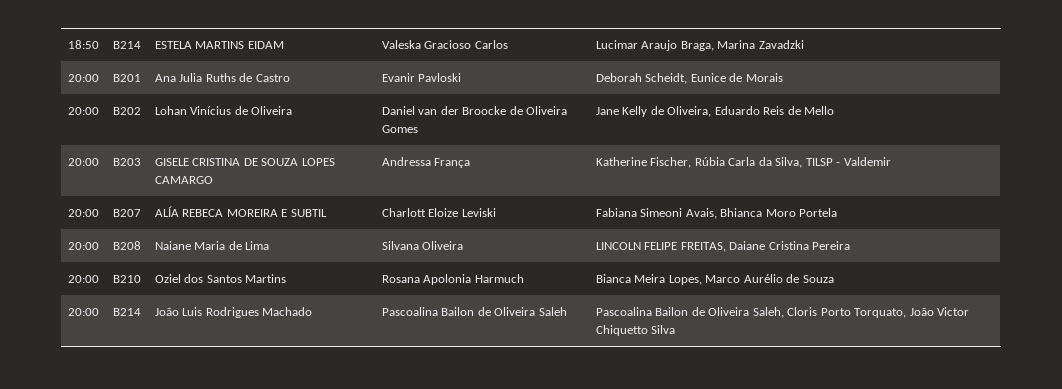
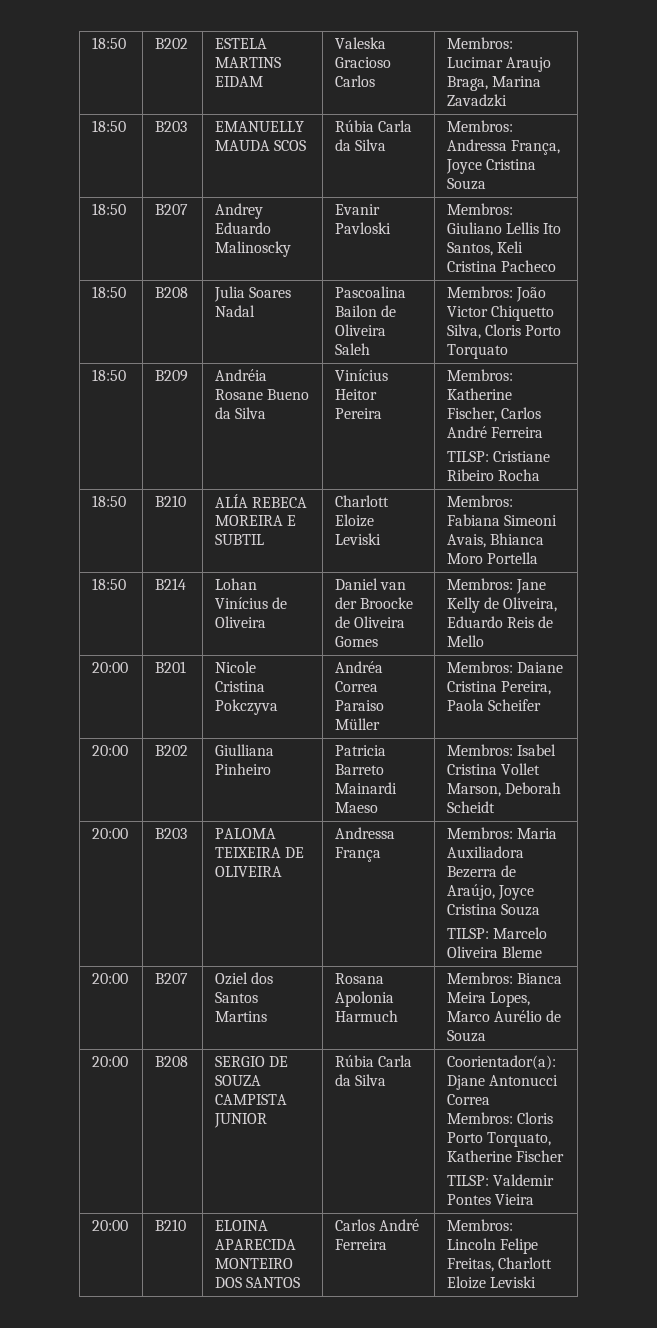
[67,40,99,49] [112,41,141,49] 18:50 | B214 -> [92,37,127,49] [155,38,189,49] 18:50 | B202
(508, 44) none -> [447,37,514,49] Membros:
[67,74,99,82] [112,74,141,82] [154,73,290,82] [381,73,462,82] [595,73,783,84] [67,107,99,115] [112,107,141,115] 20:00 | B201 | Ana Julia Ruths de Castro | Evanir Pavloski | Deborah Scheidt, Eunice de Morais // 20:00 | B202 -> [92,120,127,132] [155,121,188,132] [215,121,305,132] [215,140,307,151] [335,120,413,132] [335,139,387,151] [447,120,514,132] [447,139,561,155] [446,159,537,174] [447,178,487,190] [92,203,127,215] [155,204,189,215] [215,203,264,219] [215,222,272,234] [215,241,292,257] [335,204,381,215] [335,222,392,234] [447,203,514,215] [447,222,562,234] [447,241,524,256] [447,260,557,272] [92,286,127,298] [155,287,189,298] [214,286,292,302] [215,305,256,317] [335,286,407,298] [335,305,397,317] [335,324,387,336] [335,343,371,355] [447,286,547,302] [447,305,555,321] [447,324,562,339] [447,344,509,359] [92,369,127,381] [155,370,189,382] [215,369,268,381] [215,389,310,400] [215,407,267,419] [335,369,389,381] [335,389,378,400] [335,408,383,419] [447,369,514,381] [447,388,513,400] [447,407,542,422] [447,426,544,438] [447,451,551,462] [447,469,541,481] [92,495,127,507] [155,495,187,507] [215,494,308,508] [215,515,297,526] [215,534,265,545] [335,495,390,507] [335,514,375,527] [335,533,382,545] [447,495,514,507] [447,514,558,526] [447,533,545,548] [447,552,539,564] [92,578,127,590] [155,578,187,590] 18:50 | B203 | EMANUELLY MAUDA SCOS | Rúbia Carla da Silva | Membros: Andressa França, Joyce Cristina Souza // 18:50 | B207 | Andrey Eduardo Malinoscky | Evanir Pavloski | Membros: Giuliano Lellis Ito Santos, Keli Cristina Pacheco // 18:50 | B208 | Julia Soares Nadal | Pascoalina Bailon de Oliveira Saleh | Membros: João Victor Chiquetto Silva, Cloris Porto Torquato // 18:50 | B209 | Andréia Rosane Bueno da Silva | Vinícius Heitor Pereira | Membros: Katherine Fischer, Carlos André Ferreira // TILSP: Cristiane Ribeiro Rocha // 18:50 | B210 | ALÍA REBECA MOREIRA E SUBTIL | Charlott Eloize Leviski | Membros: Fabiana Simeoni Avais, Bhianca Moro Portella // 18:50 | B214
(418, 129) none -> [447,578,514,590] Membros:
[112,158,141,166] [154,158,335,166] [154,176,213,184] [381,157,471,168] [595,157,891,168] [67,209,99,217] [112,209,141,217] [154,206,327,217] [381,208,496,217] [595,208,838,219] [67,242,99,250] [112,241,141,250] [154,241,270,250] [381,241,464,250] [595,241,851,252] [67,275,99,283] [112,275,141,283] B203 | GISELE CRISTINA DE SOUZA LOPES CAMARGO | Andressa França | Katherine Fischer, Rúbia Carla da Silva, TILSP - Valdemir // 20:00 | B207 | ALÍA REBECA MOREIRA E SUBTIL | Charlott Eloize Leviski | Fabiana Simeoni Avais, Bhianca Moro Portela // 20:00 | B208 | Naiane Maria de Lima | Silvana Oliveira | LINCOLN FELIPE FREITAS, Daiane Cristina Pereira // 20:00 | B210 -> [155,661,187,673] [215,661,257,673] [215,681,266,692] [215,699,279,715] [335,661,384,673] [335,681,379,692] [335,700,385,711] [335,718,381,730] [447,661,564,673] [447,681,552,695] [447,699,542,711] [92,745,129,756] [155,745,189,756] [215,744,275,756] [215,763,272,775] [335,745,387,756] [335,764,385,775] [335,782,398,794] [335,802,379,813] [447,744,557,756] [447,763,541,775] [447,782,562,797] [447,801,496,813] [92,828,129,839] [155,828,188,839] [215,828,277,839] [215,847,305,858] [215,866,283,877] [335,827,396,839] [335,847,382,862] [447,827,558,839] [447,846,525,858] [447,865,517,878] [447,884,535,900] [447,904,541,916] [447,927,548,939] [447,946,543,958] [92,973,129,984] [155,973,189,984] B201 | Nicole Cristina Pokczyva | Andréa Correa Paraiso Müller | Membros: Daiane Cristina Pereira, Paola Scheifer // 20:00 | B202 | Giulliana Pinheiro | Patricia Barreto Mainardi Maeso | Membros: Isabel Cristina Vollet Marson, Deborah Scheidt // 20:00 | B203 | PALOMA TEIXEIRA DE OLIVEIRA | Andressa França | Membros: Maria Auxiliadora Bezerra de Araújo, Joyce Cristina Souza // TILSP: Marcelo Oliveira Bleme // 20:00 | B207
(524, 278) none -> [447,972,514,984] Membros:
[112,308,141,316] [154,307,313,318] [381,307,567,316] [595,307,970,318] [595,325,676,336] B214 | João Luis Rodrigues Machado | Pascoalina Bailon de Oliveira Saleh | Pascoalina Bailon de Oliveira Saleh, Cloris Porto Torquato, João Victor Chiquetto Silva -> [155,1056,189,1067] [215,1056,289,1067] [215,1075,262,1086] [215,1094,288,1105] [214,1113,268,1128] [335,1055,413,1067] [335,1074,387,1086] [447,1055,557,1070] [447,1075,559,1090] [447,1094,491,1105] [447,1112,554,1124] [447,1132,552,1147] [447,1150,565,1162] [447,1174,555,1186] [447,1194,535,1205] [92,1220,129,1231] [155,1219,187,1231] [215,1220,269,1231] [215,1239,297,1250] [215,1258,294,1269] [215,1277,301,1288] [335,1219,420,1231] [335,1239,388,1250] [447,1219,514,1231] [447,1238,539,1254] [447,1257,553,1272] [447,1276,537,1289] B208 | SERGIO DE SOUZA CAMPISTA JUNIOR | Rúbia Carla da Silva | Coorientador(a): Djane Antonucci Correa // Membros: Cloris Porto Torquato, Katherine Fischer // TILSP: Valdemir Pontes Vieira // 20:00 | B210 | ELOINA APARECIDA MONTEIRO DOS SANTOS | Carlos André Ferreira | Membros: Lincoln Felipe Freitas, Charlott Eloize Leviski

